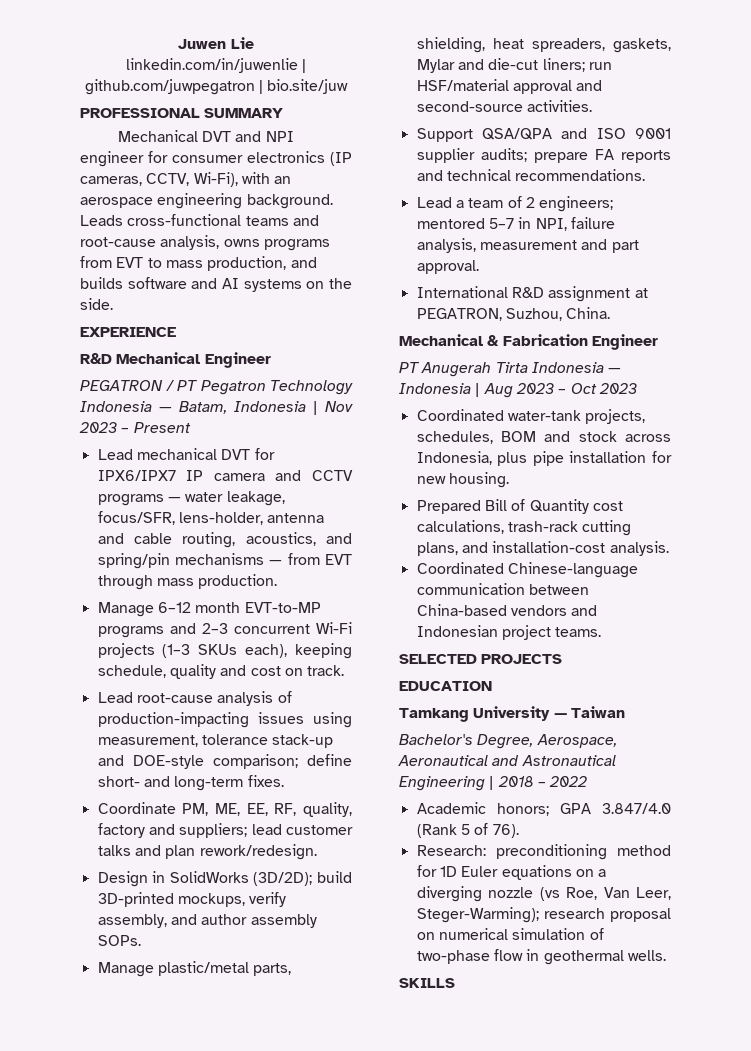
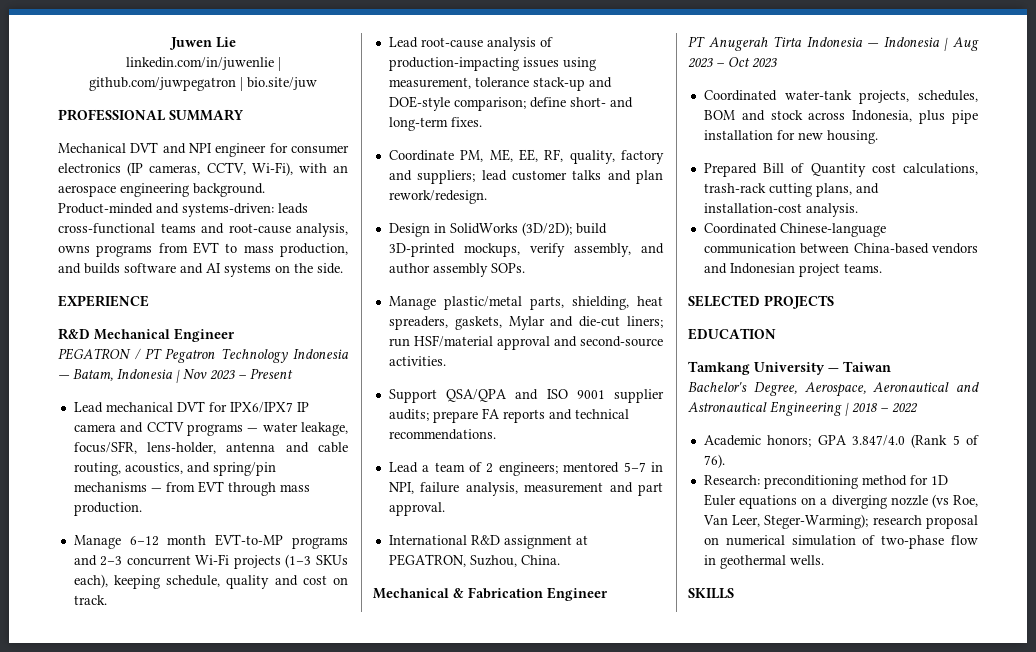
[80,215,123,226] Leads -> [58,203,308,217] Product-minded and systems-driven: leads

